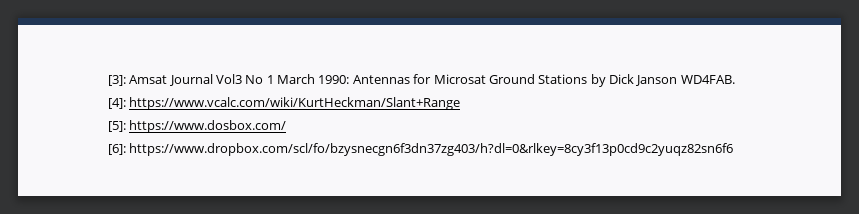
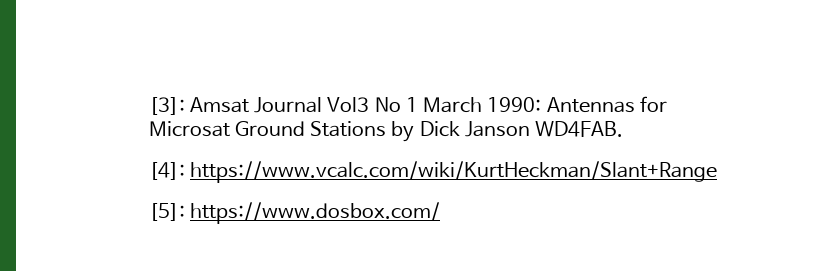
[107,143,734,156] // [6]: https://www.dropbox.com/scl/fo/bzysnecgn6f3dn37zg403/h?dl=0&rlkey=8cy3f13p0cd9c2yuqz82sn6f6 -> (440, 213) none

